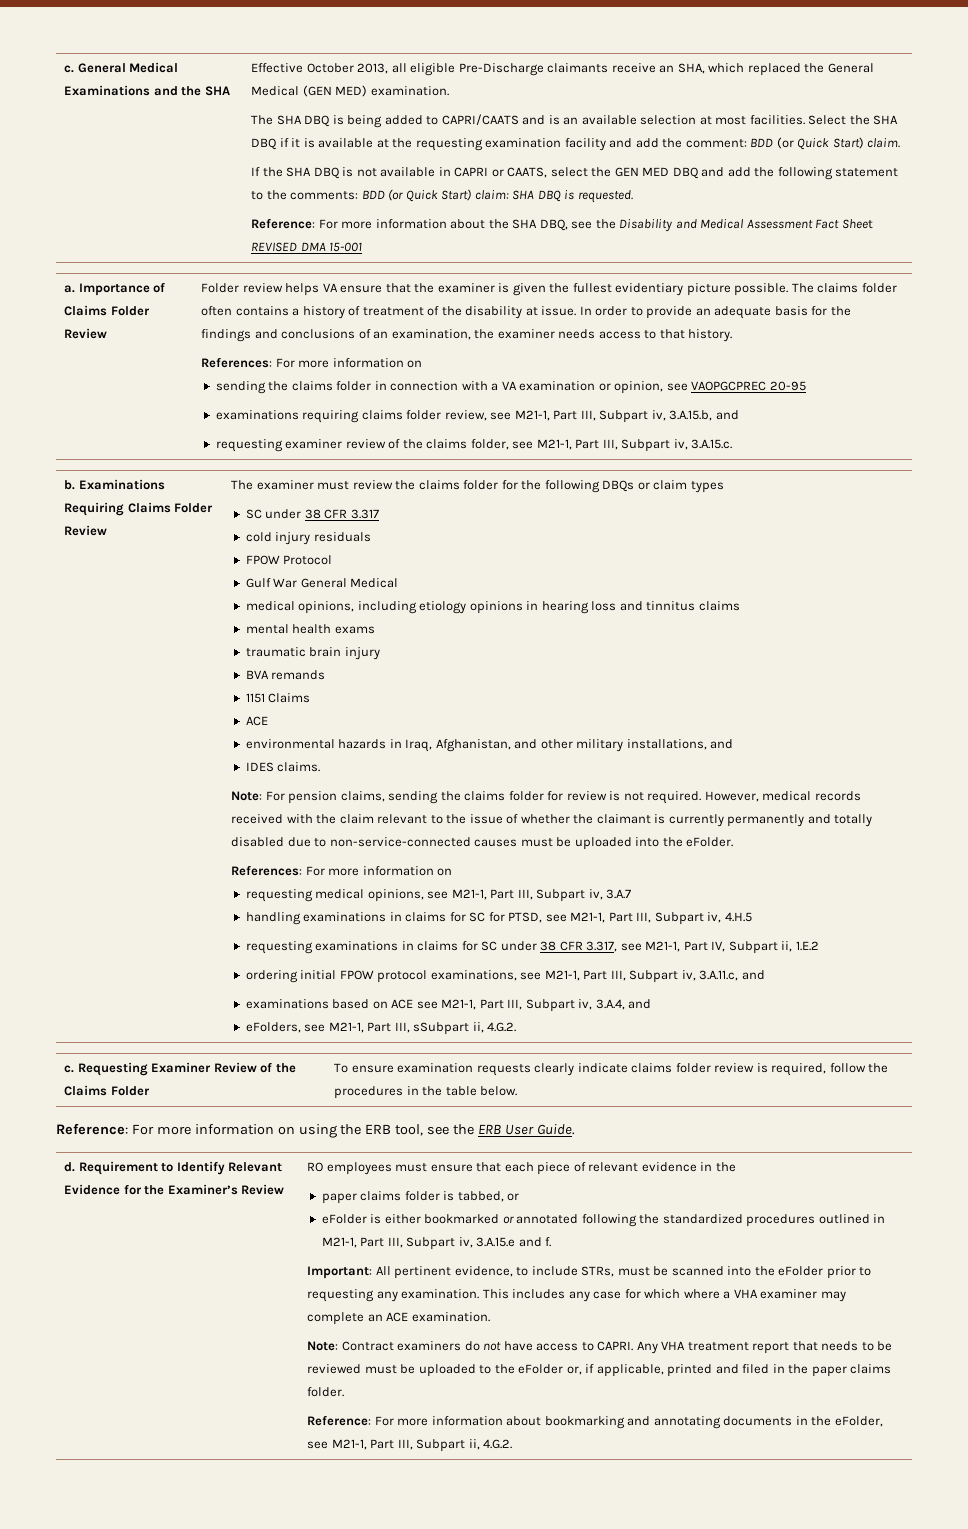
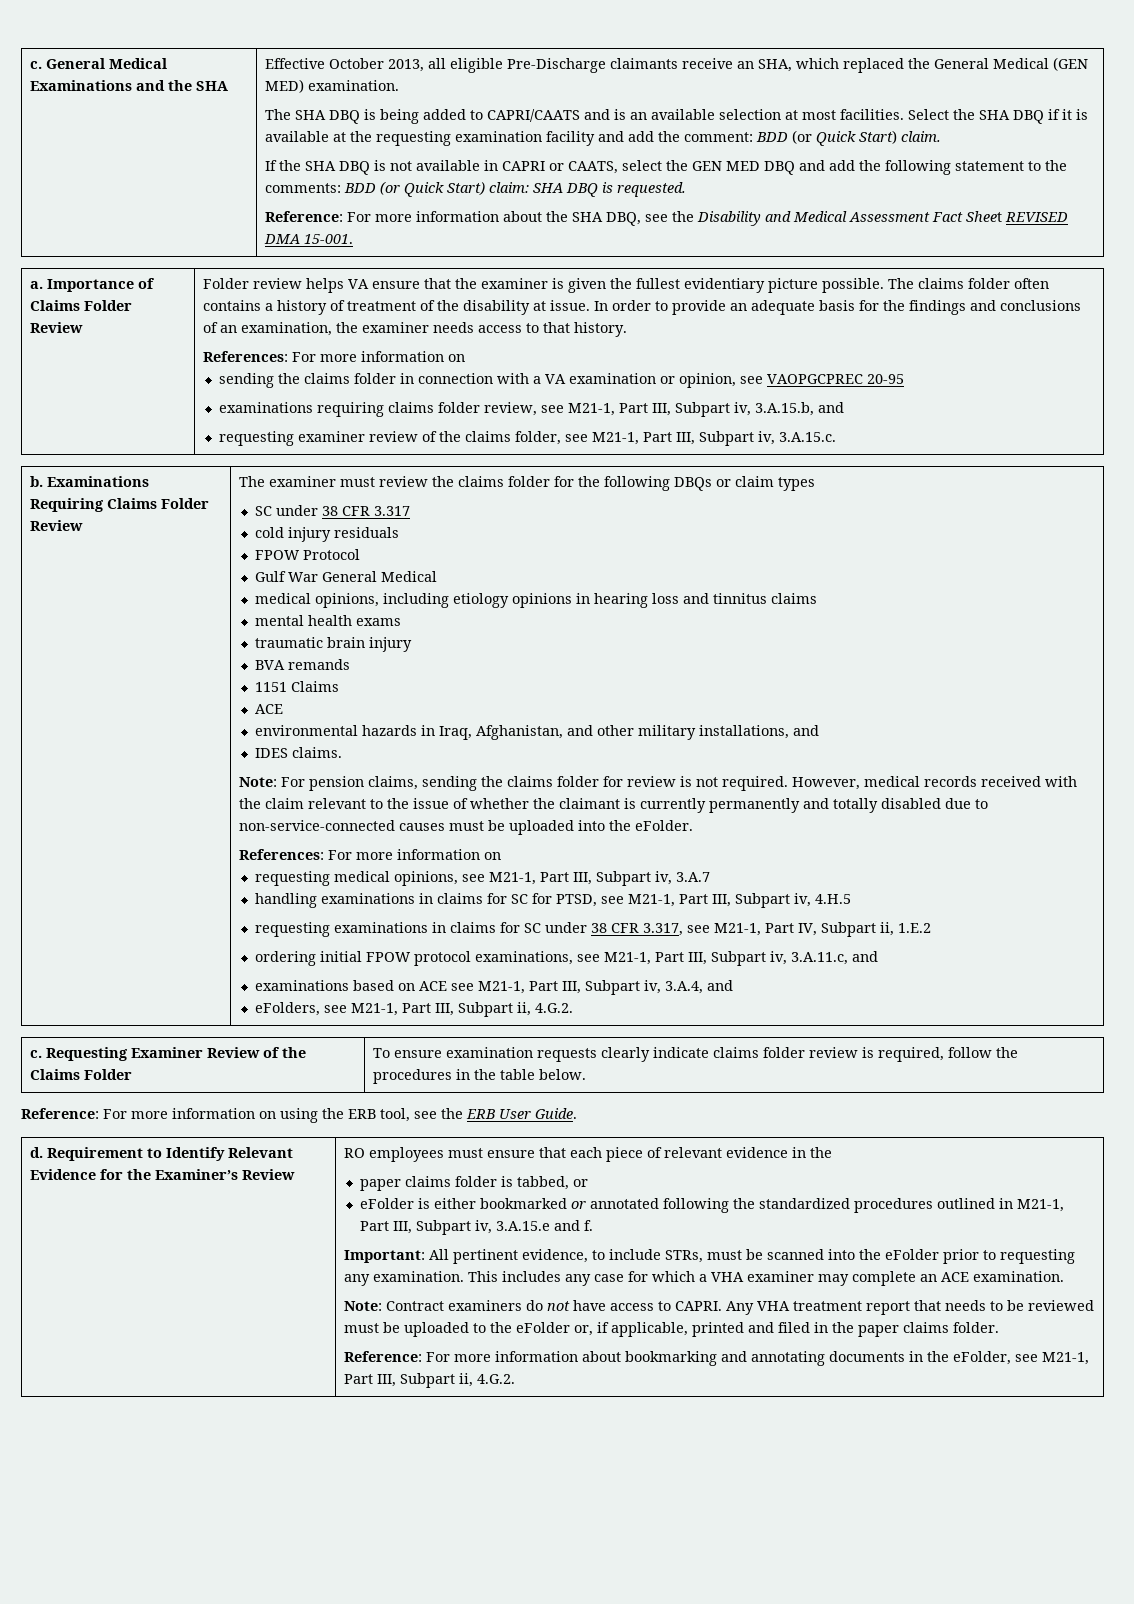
[329,242,363,252] 15-001 -> [303,234,353,244] 15-001.
[413,1022,470,1035] sSubpart -> [457,1002,513,1017] Subpart
[683,1289,720,1299] where -> (695, 1276) none

